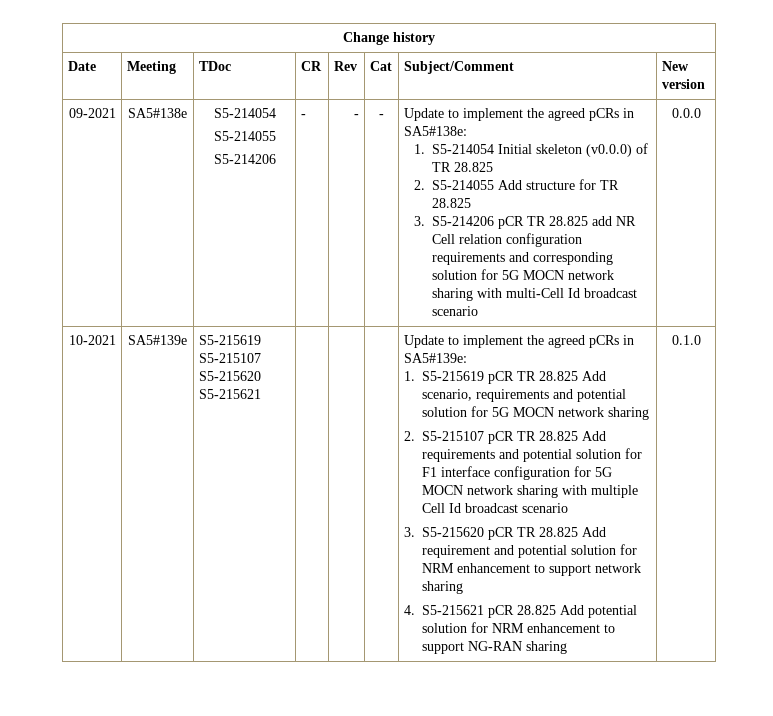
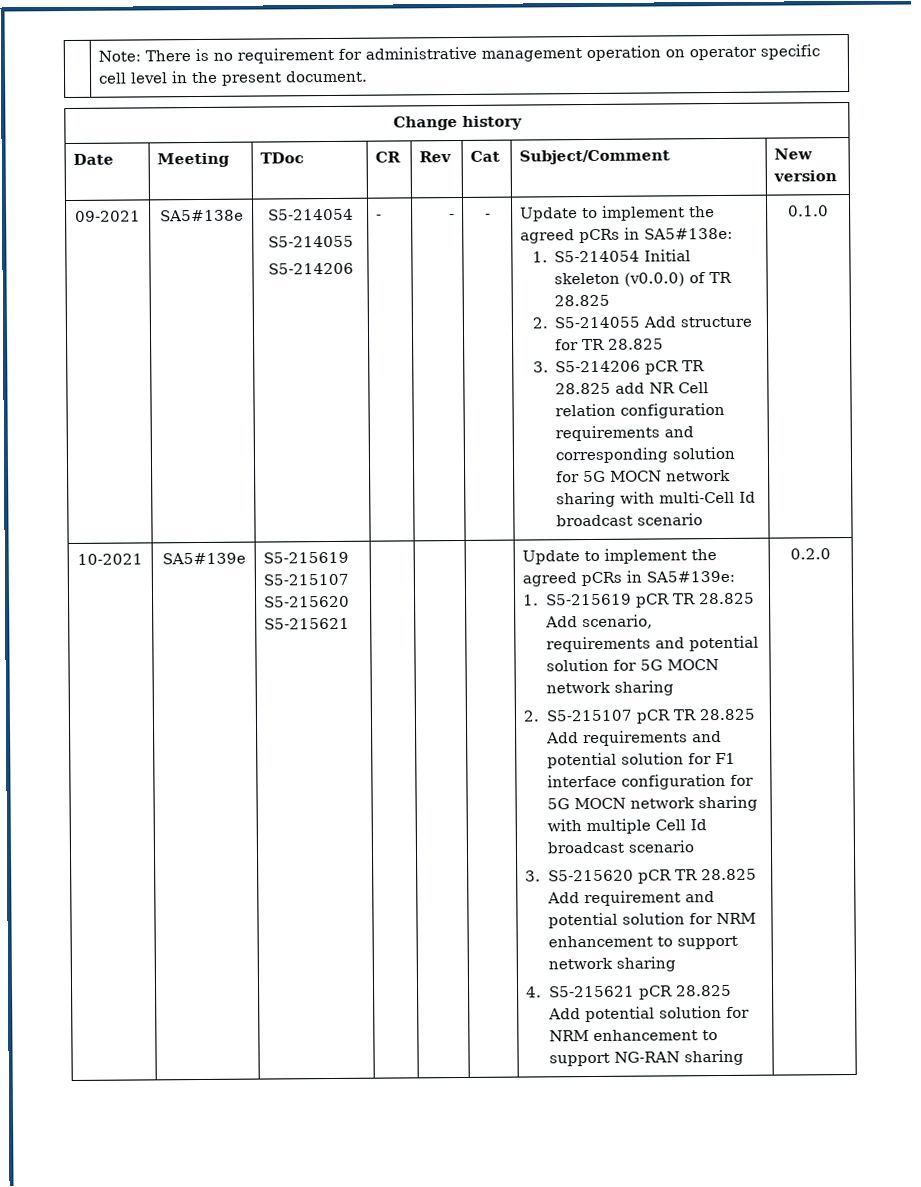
(343, 38) none -> [98,44,821,64] [98,70,369,86] | Note: There is no requirement for administrative management operation on operator specific cell level in the present document. //
[671,108,701,118] 0.0.0 -> [788,205,829,217] 0.1.0
[671,335,701,345] 0.1.0 -> [790,548,831,560] 0.2.0

